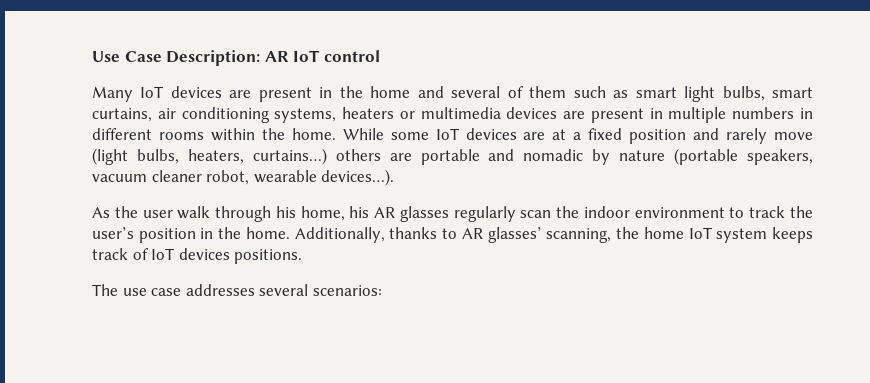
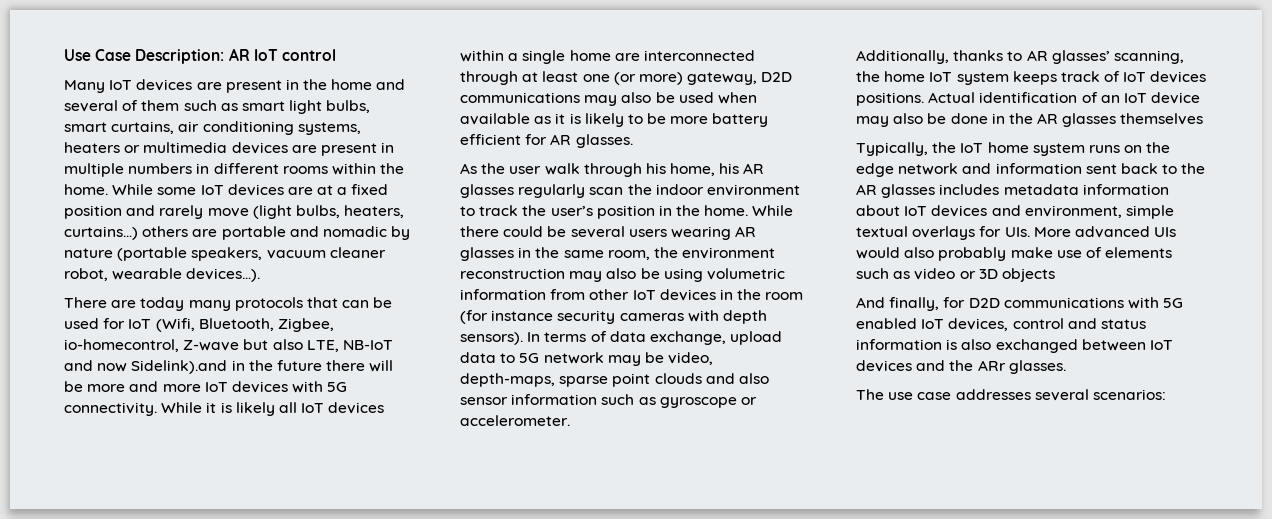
(395, 177) none -> [64,297,393,311] [64,318,334,332] [64,339,393,352] [64,360,394,374] [64,381,348,393] [64,402,385,416] [460,50,755,64] [460,71,793,85] [460,92,757,106] [460,113,769,127] [460,134,633,148] // There are today many protocols that can be used for IoT (Wifi, Bluetooth, Zigbee, io-homecontrol, Z-wave but also LTE, NB-IoT and now Sidelink).and in the future there will be more and more IoT devices with 5G connectivity. While it is likely all IoT devices within a single home are interconnected through at least one (or more) gateway, D2D communications may also be used when available as it is likely to be more battery efficient for AR glasses.
(290, 233) none -> [752,205,794,216] [460,226,757,240] [460,247,776,261] [460,268,785,282] [460,289,804,301] [460,310,767,324] [460,331,783,345] [460,352,714,366] [460,373,769,387] [460,394,757,408] [460,415,570,426] While there could be several users wearing AR glasses in the same room, the environment reconstruction may also be using volumetric information from other IoT devices in the room (for instance security cameras with depth sensors). In terms of data exchange, upload data to 5G network may be video, depth-maps, sparse point clouds and also sensor information such as gyroscope or accelerometer. //
(303, 256) none -> [928,92,1201,104] [856,113,1204,127] [856,142,1171,156] [856,163,1206,177] [856,184,1169,198] [856,205,1174,219] [856,226,1177,240] [856,247,1173,261] [856,268,1055,282] [856,297,1184,311] [856,318,1146,331] [856,339,1173,353] [856,360,1066,374] Actual identification of an IoT device may also be done in the AR glasses themselves // Typically, the IoT home system runs on the edge network and information sent back to the AR glasses includes metadata information about IoT devices and environment, simple textual overlays for UIs. More advanced UIs would also probably make use of elements such as video or 3D objects // And finally, for D2D communications with 5G enabled IoT devices, control and status information is also exchanged between IoT devices and the ARr glasses.

